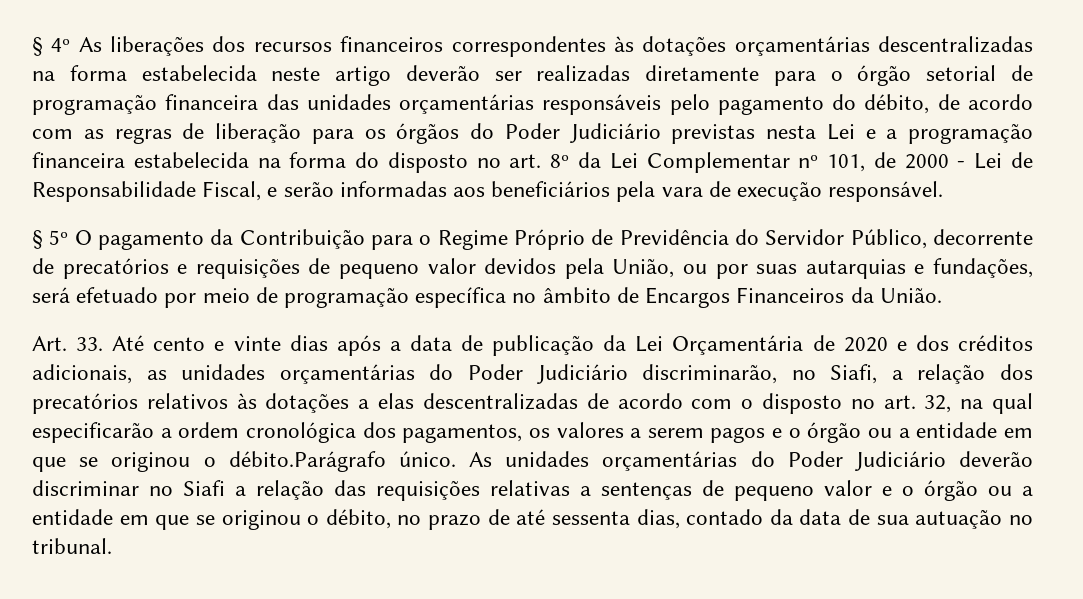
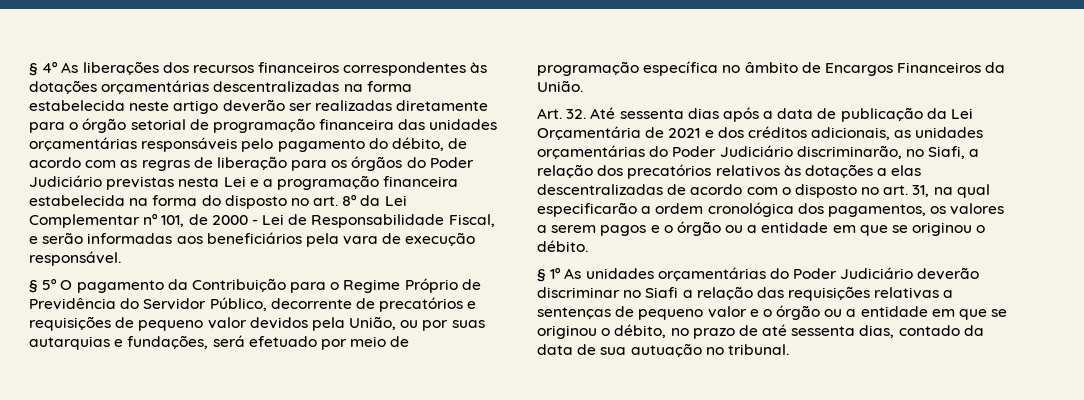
[76,335,281,351] 33. Até cento e vinte -> [566,107,684,119] 32. Até sessenta
[843,337,888,352] 2020 -> [668,128,701,138] 2021
[924,395,952,413] 32, -> [912,185,930,197] 31,
[228,451,456,472] débito.Parágrafo único. -> [537,240,588,252] [537,267,562,282] débito. // § 1º

